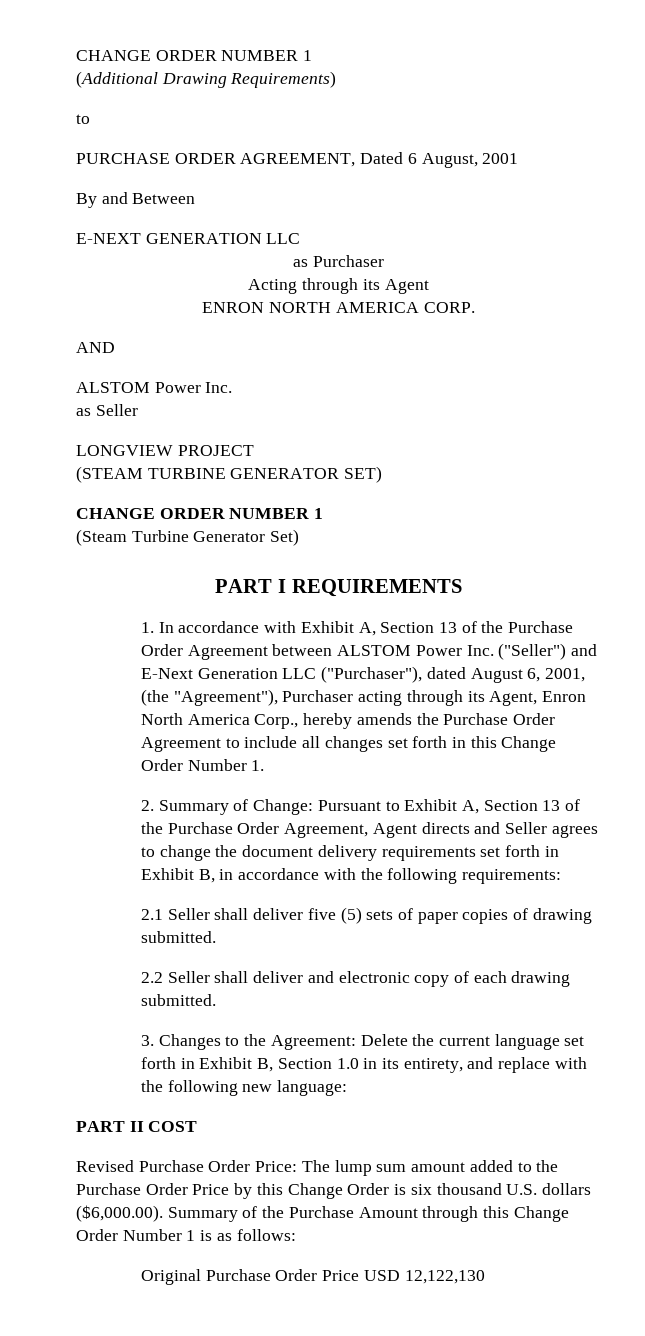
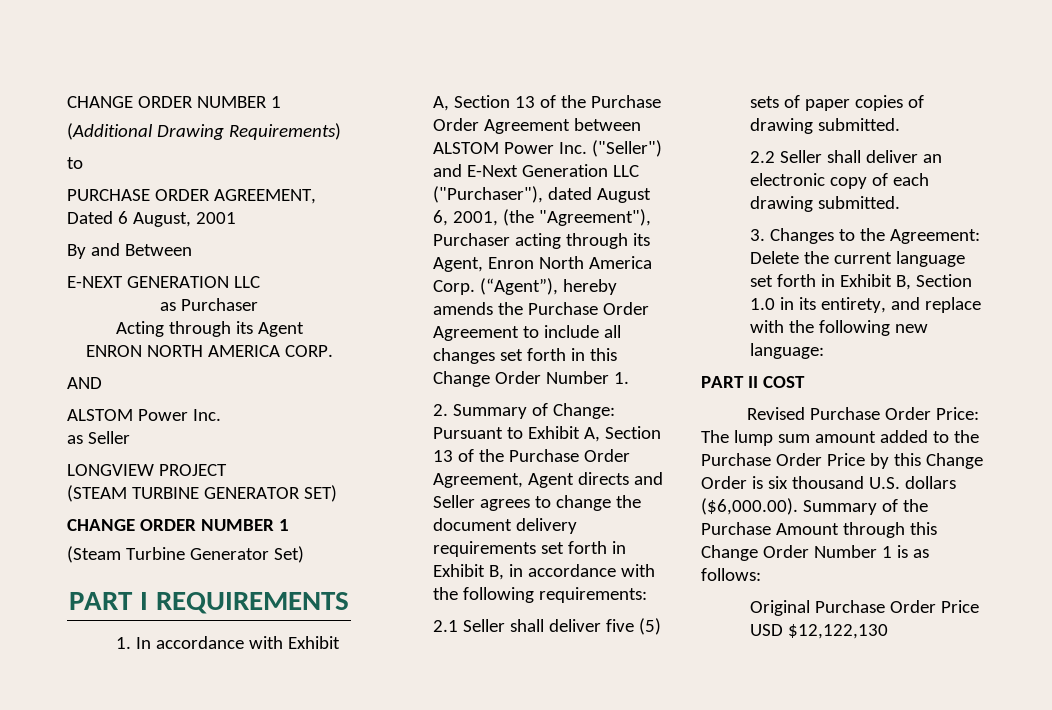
[254,714,299,729] Corp., -> [432,278,558,295] Corp. (“Agent”),
[307,971,334,983] and -> [922,154,942,163] an
[404,1270,485,1284] 12,122,130 -> [787,624,888,639] $12,122,130

